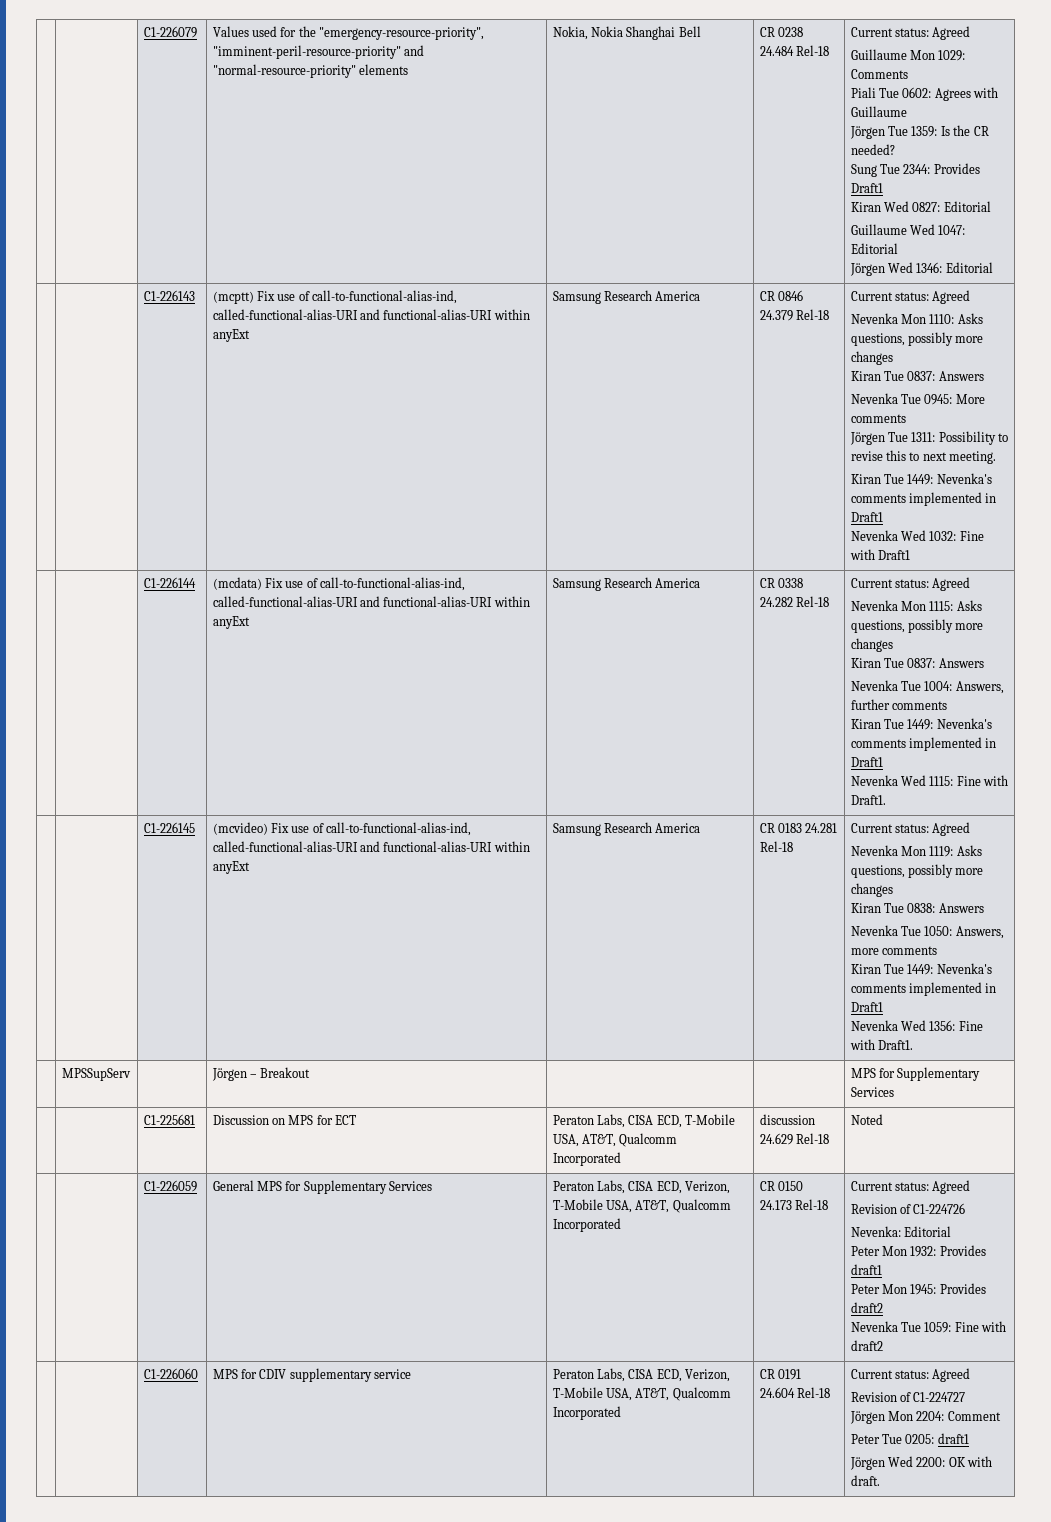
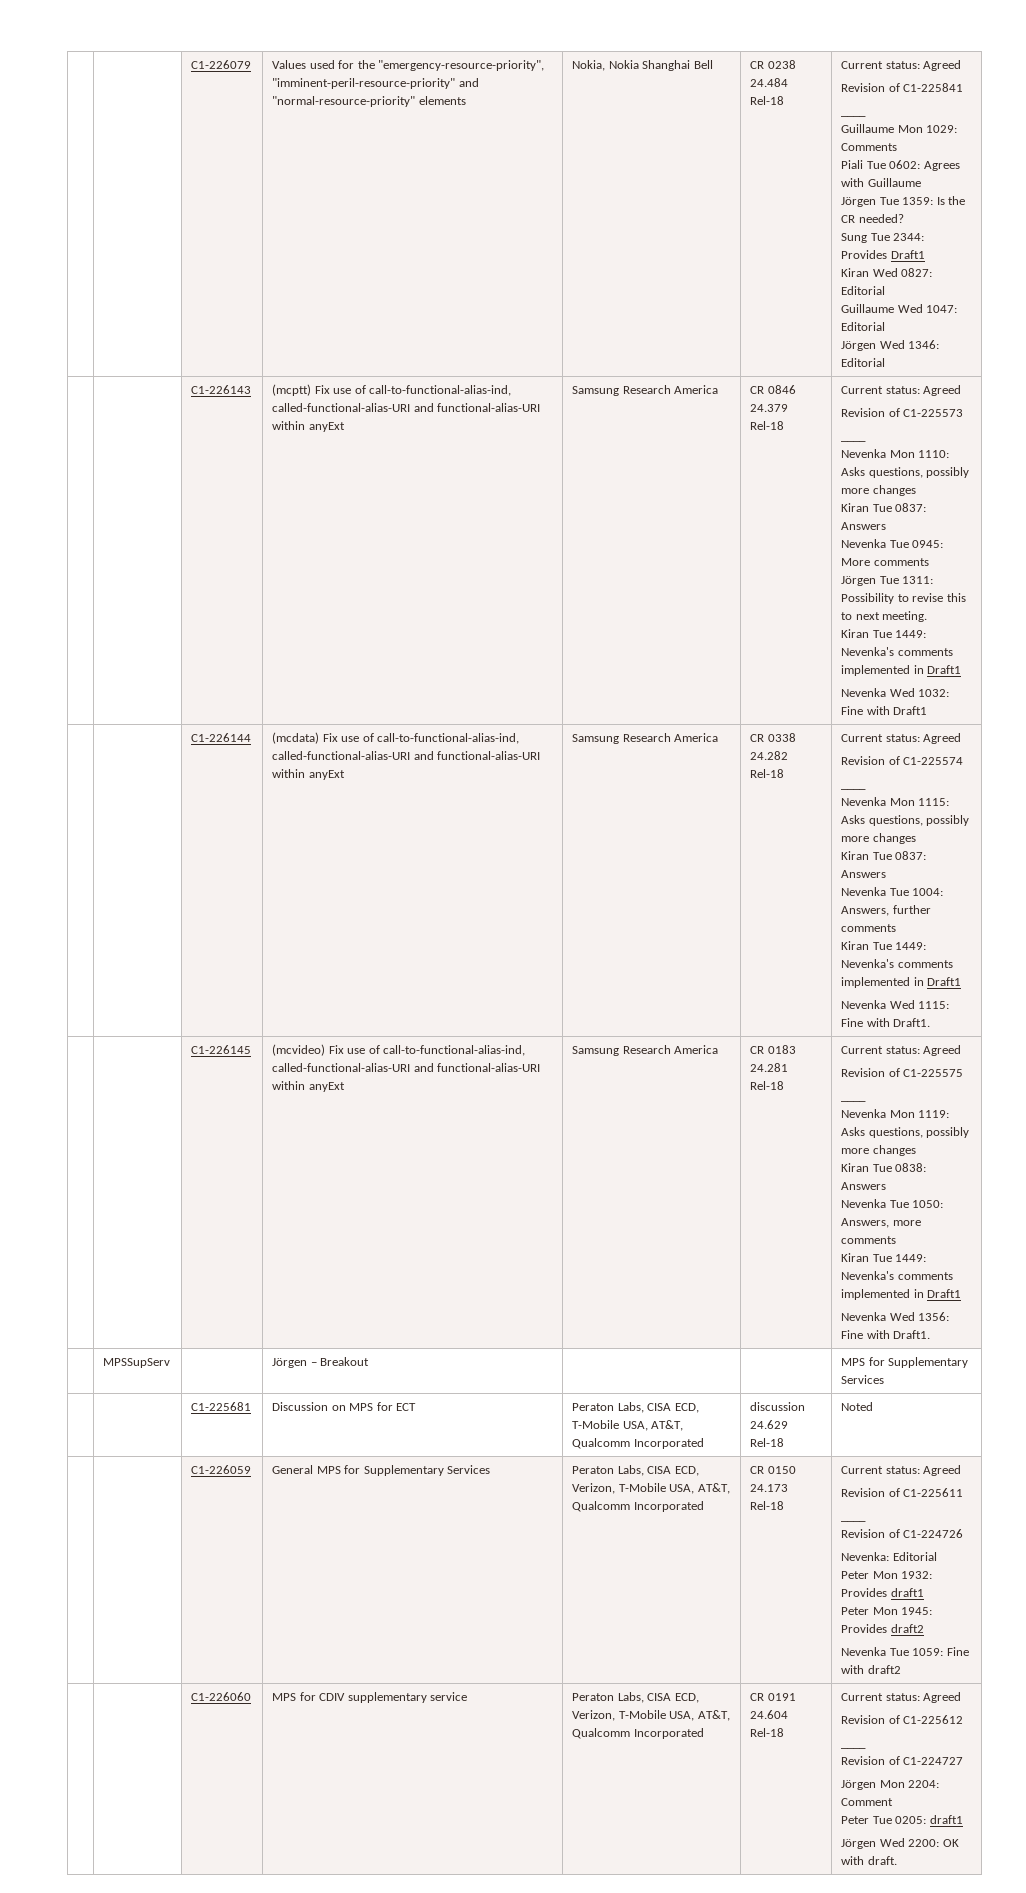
(971, 33) none -> [841,83,964,92] [841,115,867,117] // Revision of C1-225841 // ____
(971, 297) none -> [841,408,964,417] [841,440,867,442] // Revision of C1-225573 // ____
(971, 584) none -> [841,756,964,765] [841,788,867,790] // Revision of C1-225574 // ____
(971, 829) none -> [841,1068,964,1077] [841,1100,867,1102] // Revision of C1-225575 // ____
(971, 1187) none -> [841,1488,964,1497] [841,1520,867,1522] // Revision of C1-225611 // ____
(971, 1375) none -> [841,1715,964,1724] [841,1747,867,1749] // Revision of C1-225612 // ____

